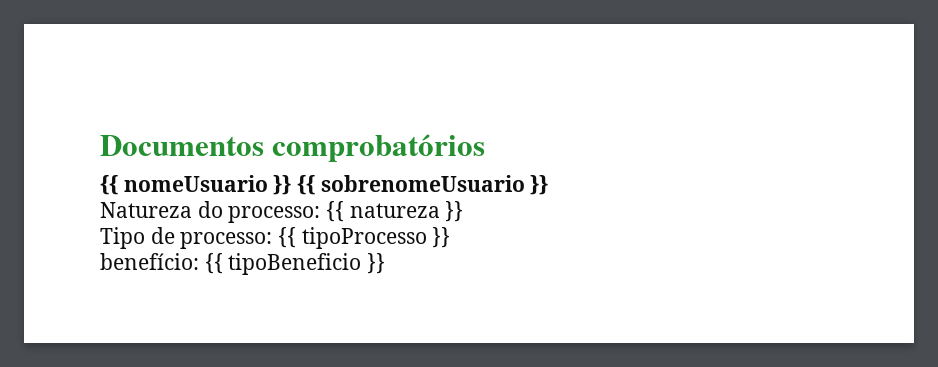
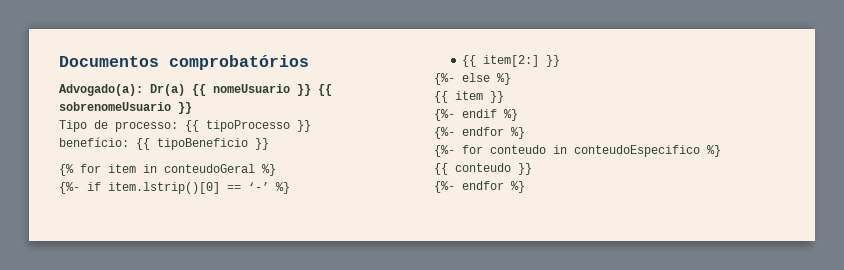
(486, 148) none -> [59,84,185,96] Advogado(a): Dr(a)
[100,201,464,223] // Natureza do processo: {{ natureza }} -> (192, 108) none
(386, 263) none -> [59,164,276,176] [59,182,290,194] [461,55,560,67] [434,73,511,85] [434,91,504,103] [434,109,518,121] [434,127,525,139] [434,145,721,157] [434,163,532,175] [434,181,525,193] // {% for item in conteudoGeral %} // {%- if item.lstrip()[0] == ‘-’ %} // {{ item[2:] }} // {%- else %} // {{ item }} // {%- endif %} // {%- endfor %} // {%- for conteudo in conteudoEspecifico %} // {{ conteudo }} // {%- endfor %}

